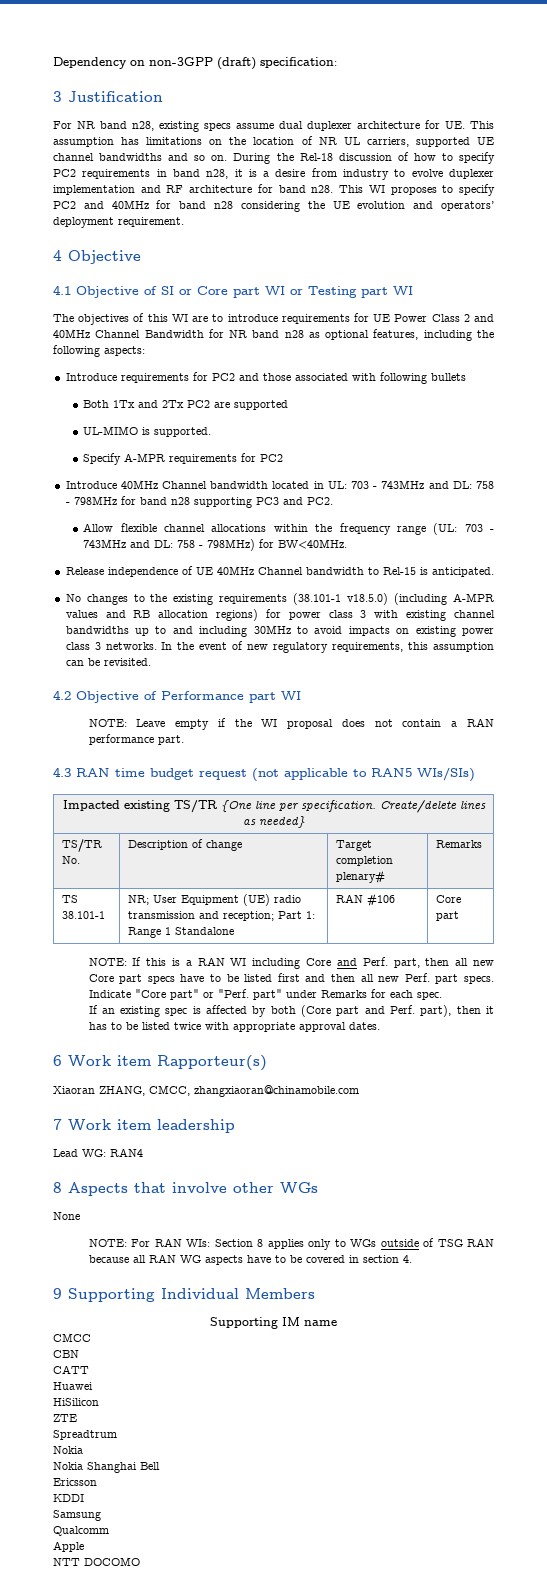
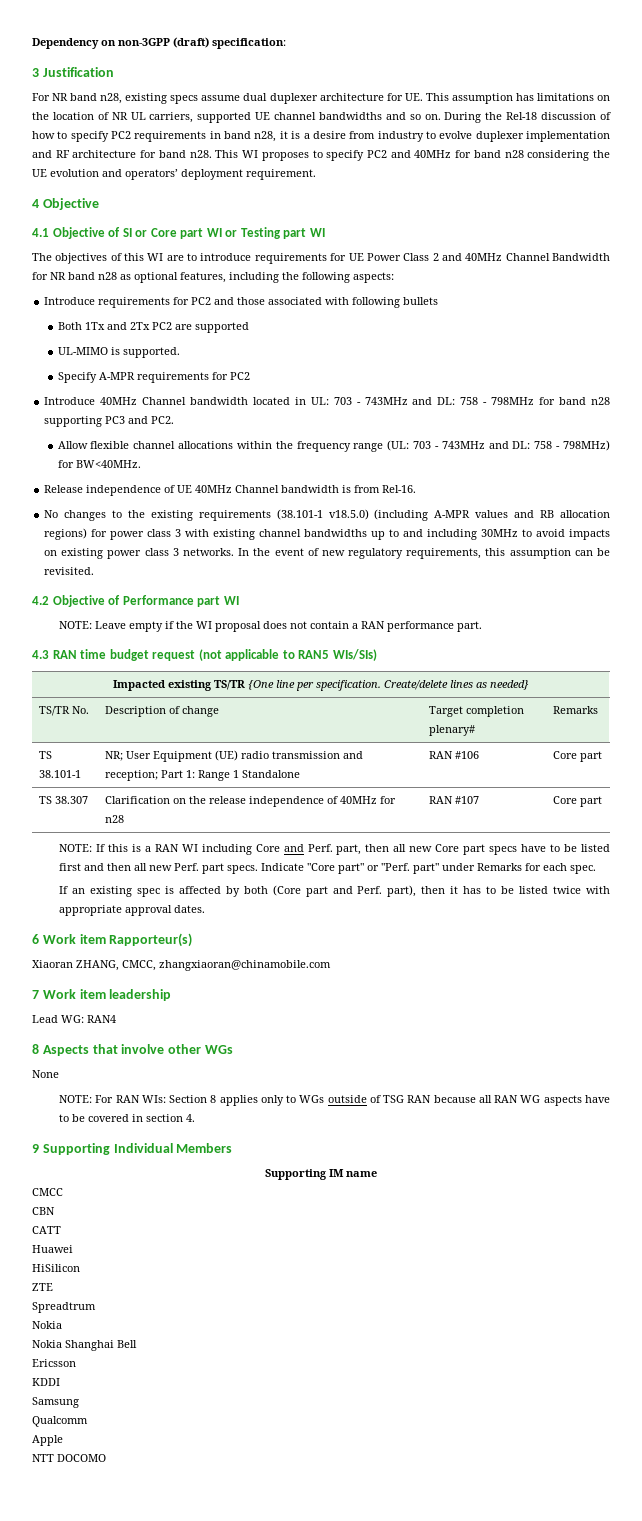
[367,567,494,577] to Rel-15 is anticipated. -> [342,485,417,493] is from Rel-16.
(459, 916) none -> [38,796,88,804] [104,796,396,807] [104,815,124,823] [428,796,479,804] [552,796,602,807] // TS 38.307 | Clarification on the release independence of 40MHz for n28 | RAN #107 | Core part

